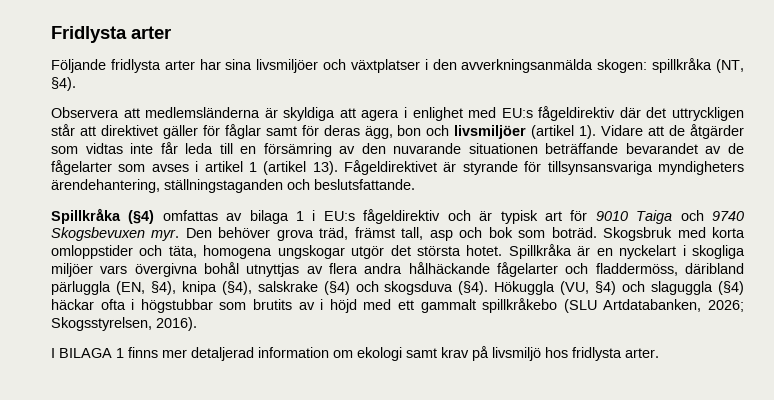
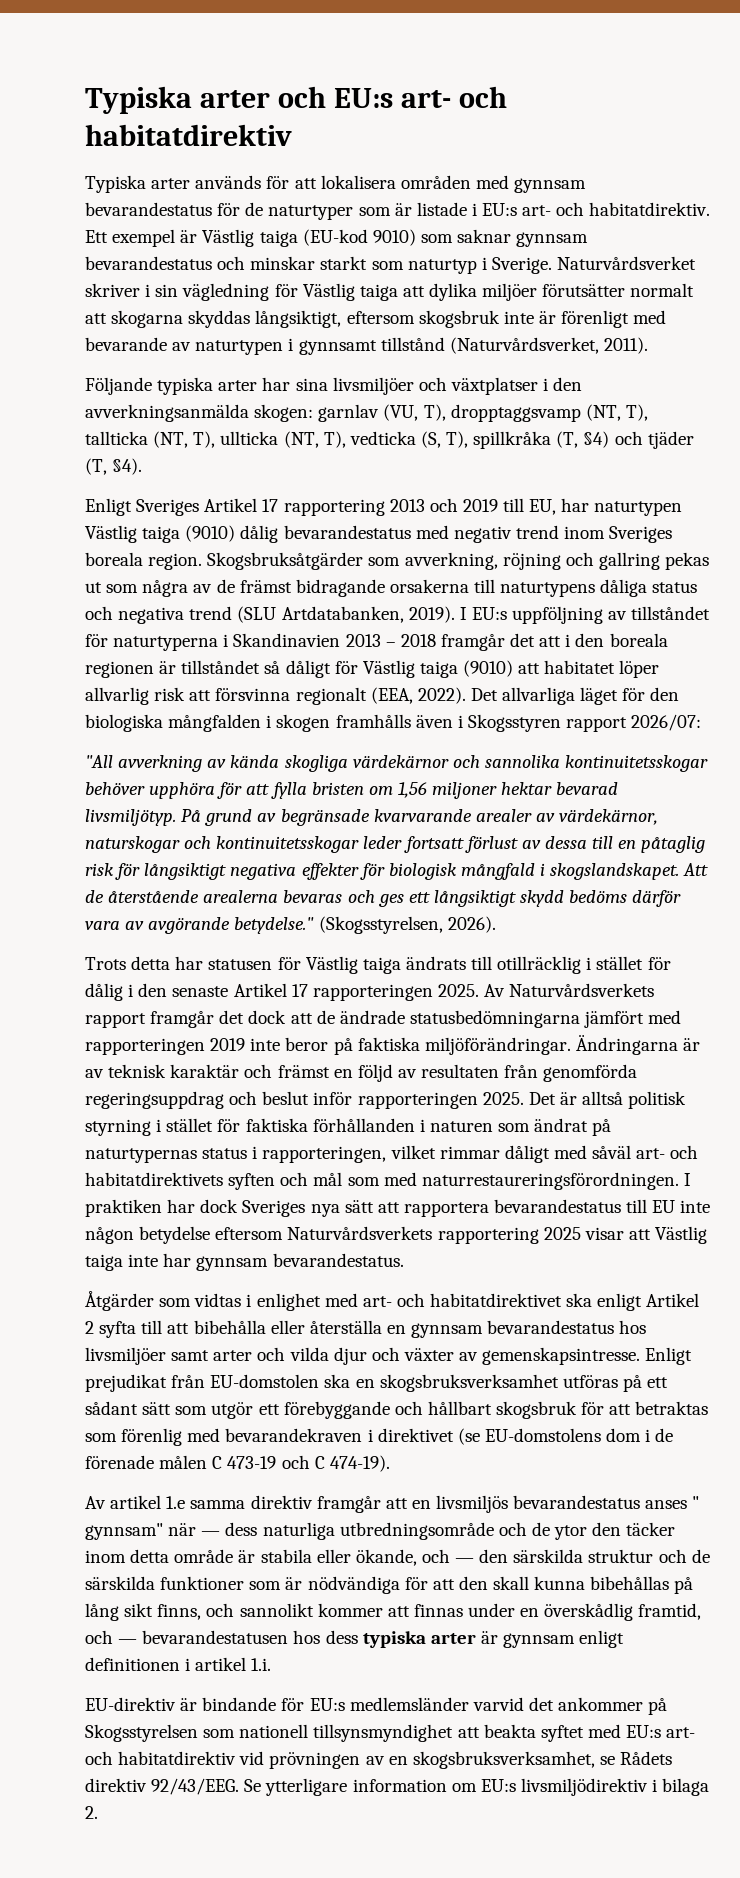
[51,26,171,43] Fridlysta arter -> [85,86,507,114] [85,124,292,146] [85,175,587,193] [85,202,711,220] [85,229,589,247] [85,256,697,274] [85,283,695,301] [85,310,667,328] [85,337,648,355] Typiska arter och EU:s art- och habitatdirektiv // Typiska arter används för att lokalisera områden med gynnsam bevarandestatus för de naturtyper som är listade i EU:s art- och habitatdirektiv. Ett exempel är Västlig taiga (EU-kod 9010) som saknar gynnsam bevarandestatus och minskar starkt som naturtyp i Sverige. Naturvårdsverket skriver i sin vägledning för Västlig taiga att dylika miljöer förutsätter normalt att skogarna skyddas långsiktigt, eftersom skogsbruk inte är förenligt med bevarande av naturtypen i gynnsamt tillstånd (Naturvårdsverket, 2011).
[110,59,161,73] fridlysta -> [157,377,214,395] typiska
[652,58,744,73] [51,77,76,91] [51,106,744,121] [51,124,745,139] [51,142,744,157] [51,160,744,175] [51,179,415,193] [51,208,744,224] [51,227,745,241] [51,244,746,259] [51,262,745,277] [51,281,744,295] [51,298,745,313] [51,317,197,331] [51,346,659,361] spillkråka (NT, §4). // Observera att medlemsländerna är skyldiga att agera i enlighet med EU:s fågeldirektiv där det uttryckligen står att direktivet gäller för fåglar samt för deras ägg, bon och livsmiljöer (artikel 1). Vidare att de åtgärder som vidtas inte får leda till en försämring av den nuvarande situationen beträffande bevarandet av de fågelarter som avses i artikel 1 (artikel 13). Fågeldirektivet är styrande för tillsynsansvariga myndigheters ärendehantering, ställningstaganden och beslutsfattande. // Spillkråka (§4) omfattas av bilaga 1 i EU:s fågeldirektiv och är typisk art för 9010 Taiga och 9740 Skogsbevuxen myr. Den behöver grova träd, främst tall, asp och bok som boträd. Skogsbruk med korta omloppstider och täta, homogena ungskogar utgör det största hotet. Spillkråka är en nyckelart i skogliga miljöer vars övergivna bohål utnyttjas av flera andra hålhäckande fågelarter och fladdermöss, däribland pärluggla (EN, §4), knipa (§4), salskrake (§4) och skogsduva (§4). Hökuggla (VU, §4) och slaguggla (§4) häckar ofta i högstubbar som brutits av i höjd med ett gammalt spillkråkebo (SLU Artdatabanken, 2026; Skogsstyrelsen, 2016). // I BILAGA 1 finns mer detaljerad information om ekologi samt krav på livsmiljö hos fridlysta arter. -> [318,404,648,422] [85,431,694,449] [85,458,143,475] [85,498,683,516] [85,525,673,543] [85,552,710,570] [85,579,698,597] [85,606,711,624] [85,633,668,651] [85,660,660,678] [85,687,680,705] [85,714,702,732] [85,755,709,772] [85,782,619,799] [85,809,659,826] [85,836,706,853] [85,863,709,880] [85,890,682,907] [85,916,496,934] [85,956,671,974] [85,983,655,1001] [85,1010,682,1028] [85,1035,701,1055] [85,1064,638,1082] [85,1091,687,1109] [85,1118,612,1136] [85,1145,699,1163] [85,1172,691,1190] [85,1199,711,1217] [85,1226,708,1244] [85,1253,404,1271] [85,1291,700,1311] [85,1320,647,1338] [85,1347,693,1365] [85,1374,669,1392] [85,1401,709,1419] [85,1428,674,1446] [85,1455,390,1472] [85,1495,700,1513] [85,1522,676,1540] [85,1549,710,1566] [85,1576,694,1594] [85,1603,702,1621] [85,1630,625,1648] [85,1657,272,1671] [85,1697,668,1715] [85,1724,696,1742] [85,1751,673,1769] [85,1778,710,1796] [85,1806,98,1819] garnlav (VU, T), dropptaggsvamp (NT, T), tallticka (NT, T), ullticka (NT, T), vedticka (S, T), spillkråka (T, §4) och tjäder (T, §4). // Enligt Sveriges Artikel 17 rapportering 2013 och 2019 till EU, har naturtypen Västlig taiga (9010) dålig bevarandestatus med negativ trend inom Sveriges boreala region. Skogsbruksåtgärder som avverkning, röjning och gallring pekas ut som några av de främst bidragande orsakerna till naturtypens dåliga status och negativa trend (SLU Artdatabanken, 2019). I EU:s uppföljning av tillståndet för naturtyperna i Skandinavien 2013 – 2018 framgår det att i den boreala regionen är tillståndet så dåligt för Västlig taiga (9010) att habitatet löper allvarlig risk att försvinna regionalt (EEA, 2022). Det allvarliga läget för den biologiska mångfalden i skogen framhålls även i Skogsstyren rapport 2026/07: // "All avverkning av kända skogliga värdekärnor och sannolika kontinuitetsskogar behöver upphöra för att fylla bristen om 1,56 miljoner hektar bevarad livsmiljötyp. På grund av begränsade kvarvarande arealer av värdekärnor, naturskogar och kontinuitetsskogar leder fortsatt förlust av dessa till en påtaglig risk för långsiktigt negativa effekter för biologisk mångfald i skogslandskapet. Att de återstående arealerna bevaras och ges ett långsiktigt skydd bedöms därför vara av avgörande betydelse." (Skogsstyrelsen, 2026). // Trots detta har statusen för Västlig taiga ändrats till otillräcklig i stället för dålig i den senaste Artikel 17 rapporteringen 2025. Av Naturvårdsverkets rapport framgår det dock att de ändrade statusbedömningarna jämfört med rapporteringen 2019 inte beror på faktiska miljöförändringar. Ändringarna är av teknisk karaktär och främst en följd av resultaten från genomförda regeringsuppdrag och beslut inför rapporteringen 2025. Det är alltså politisk styrning i stället för faktiska förhållanden i naturen som ändrat på naturtypernas status i rapporteringen, vilket rimmar dåligt med såväl art- och habitatdirektivets syften och mål som med naturrestaureringsförordningen. I praktiken har dock Sveriges nya sätt att rapportera bevarandestatus till EU inte någon betydelse eftersom Naturvårdsverkets rapportering 2025 visar att Västlig taiga inte har gynnsam bevarandestatus. // Åtgärder som vidtas i enlighet med art- och habitatdirektivet ska enligt Artikel 2 syfta till att bibehålla eller återställa en gynnsam bevarandestatus hos livsmiljöer samt arter och vilda djur och växter av gemenskapsintresse. Enligt prejudikat från EU-domstolen ska en skogsbruksverksamhet utföras på ett sådant sätt som utgör ett förebyggande och hållbart skogsbruk för att betraktas som förenlig med bevarandekraven i direktivet (se EU-domstolens dom i de förenade målen C 473-19 och C 474-19). // Av artikel 1.e samma direktiv framgår att en livsmiljös bevarandestatus anses " gynnsam" när — dess naturliga utbredningsområde och de ytor den täcker inom detta område är stabila eller ökande, och — den särskilda struktur och de särskilda funktioner som är nödvändiga för att den skall kunna bibehållas på lång sikt finns, och sannolikt kommer att finnas under en överskådlig framtid, och — bevarandestatusen hos dess typiska arter är gynnsam enligt definitionen i artikel 1.i. // EU-direktiv är bindande för EU:s medlemsländer varvid det ankommer på Skogsstyrelsen som nationell tillsynsmyndighet att beakta syftet med EU:s art- och habitatdirektiv vid prövningen av en skogsbruksverksamhet, se Rådets direktiv 92/43/EEG. Se ytterligare information om EU:s livsmiljödirektiv i bilaga 2.

